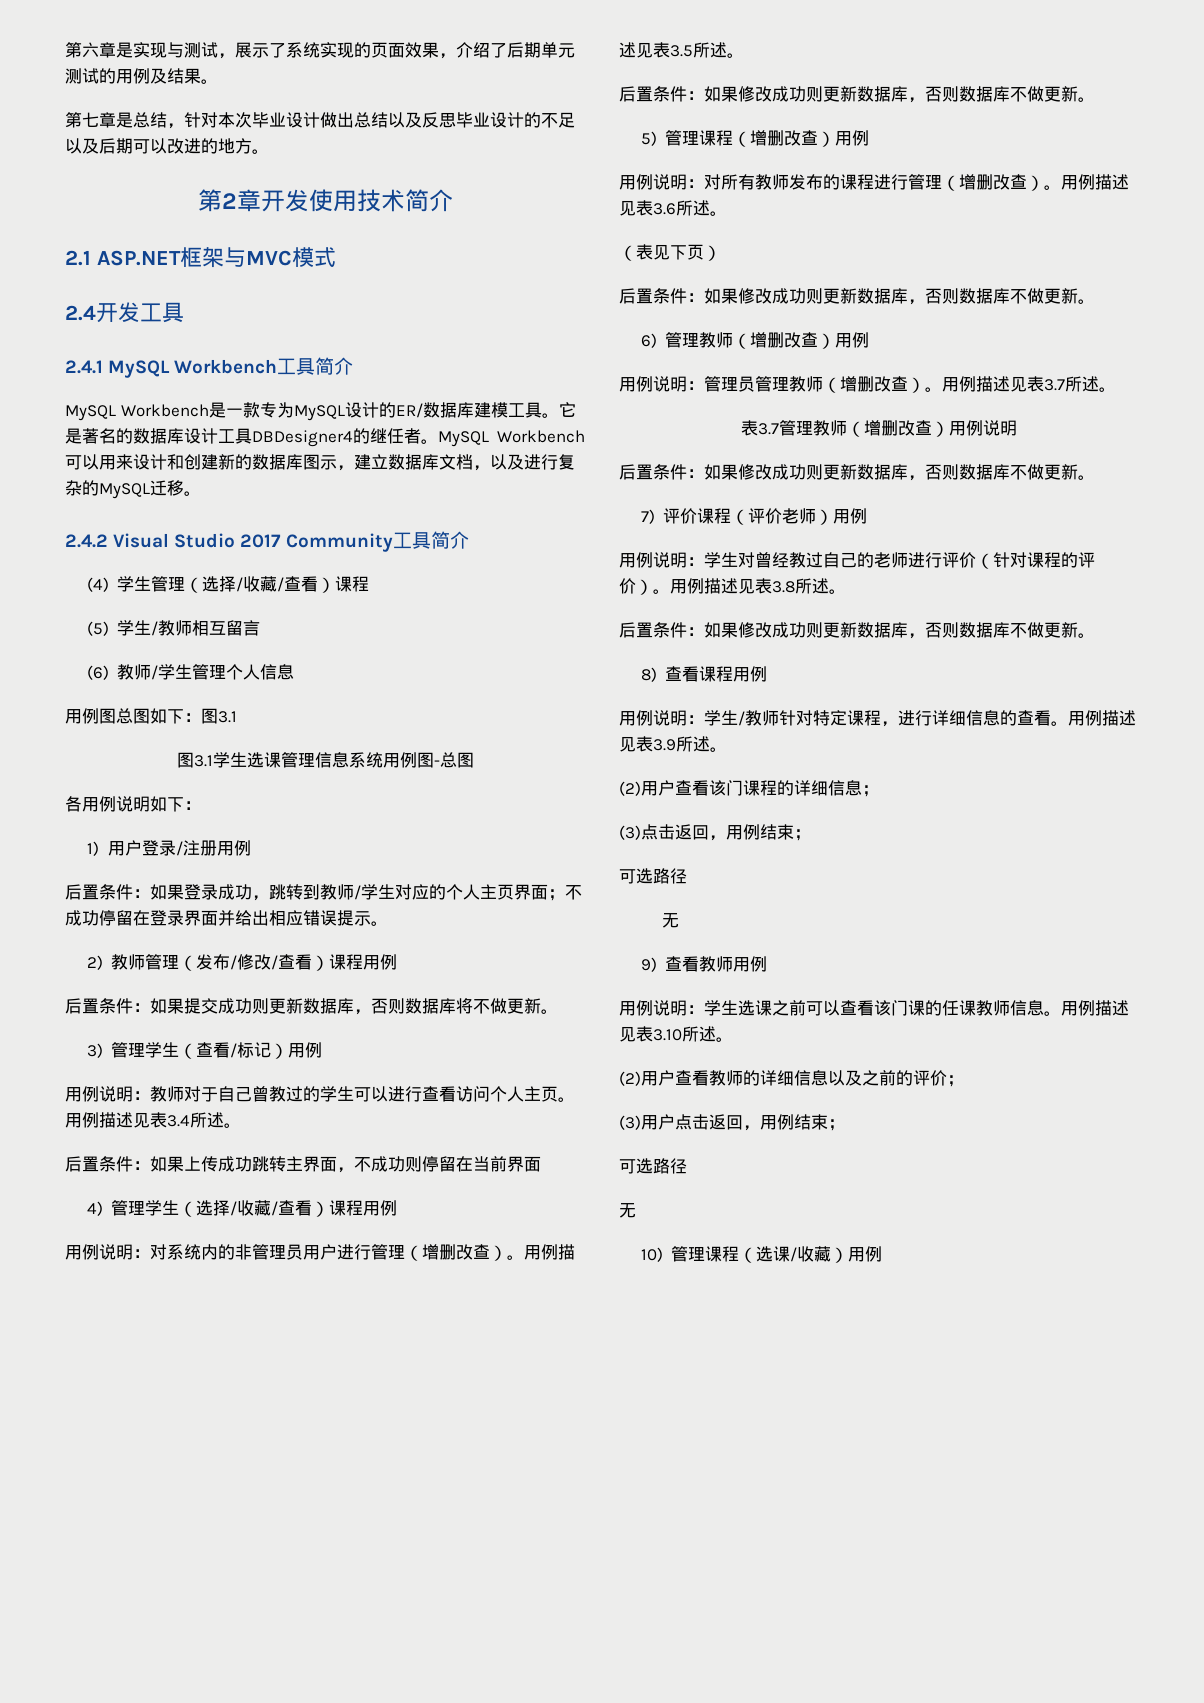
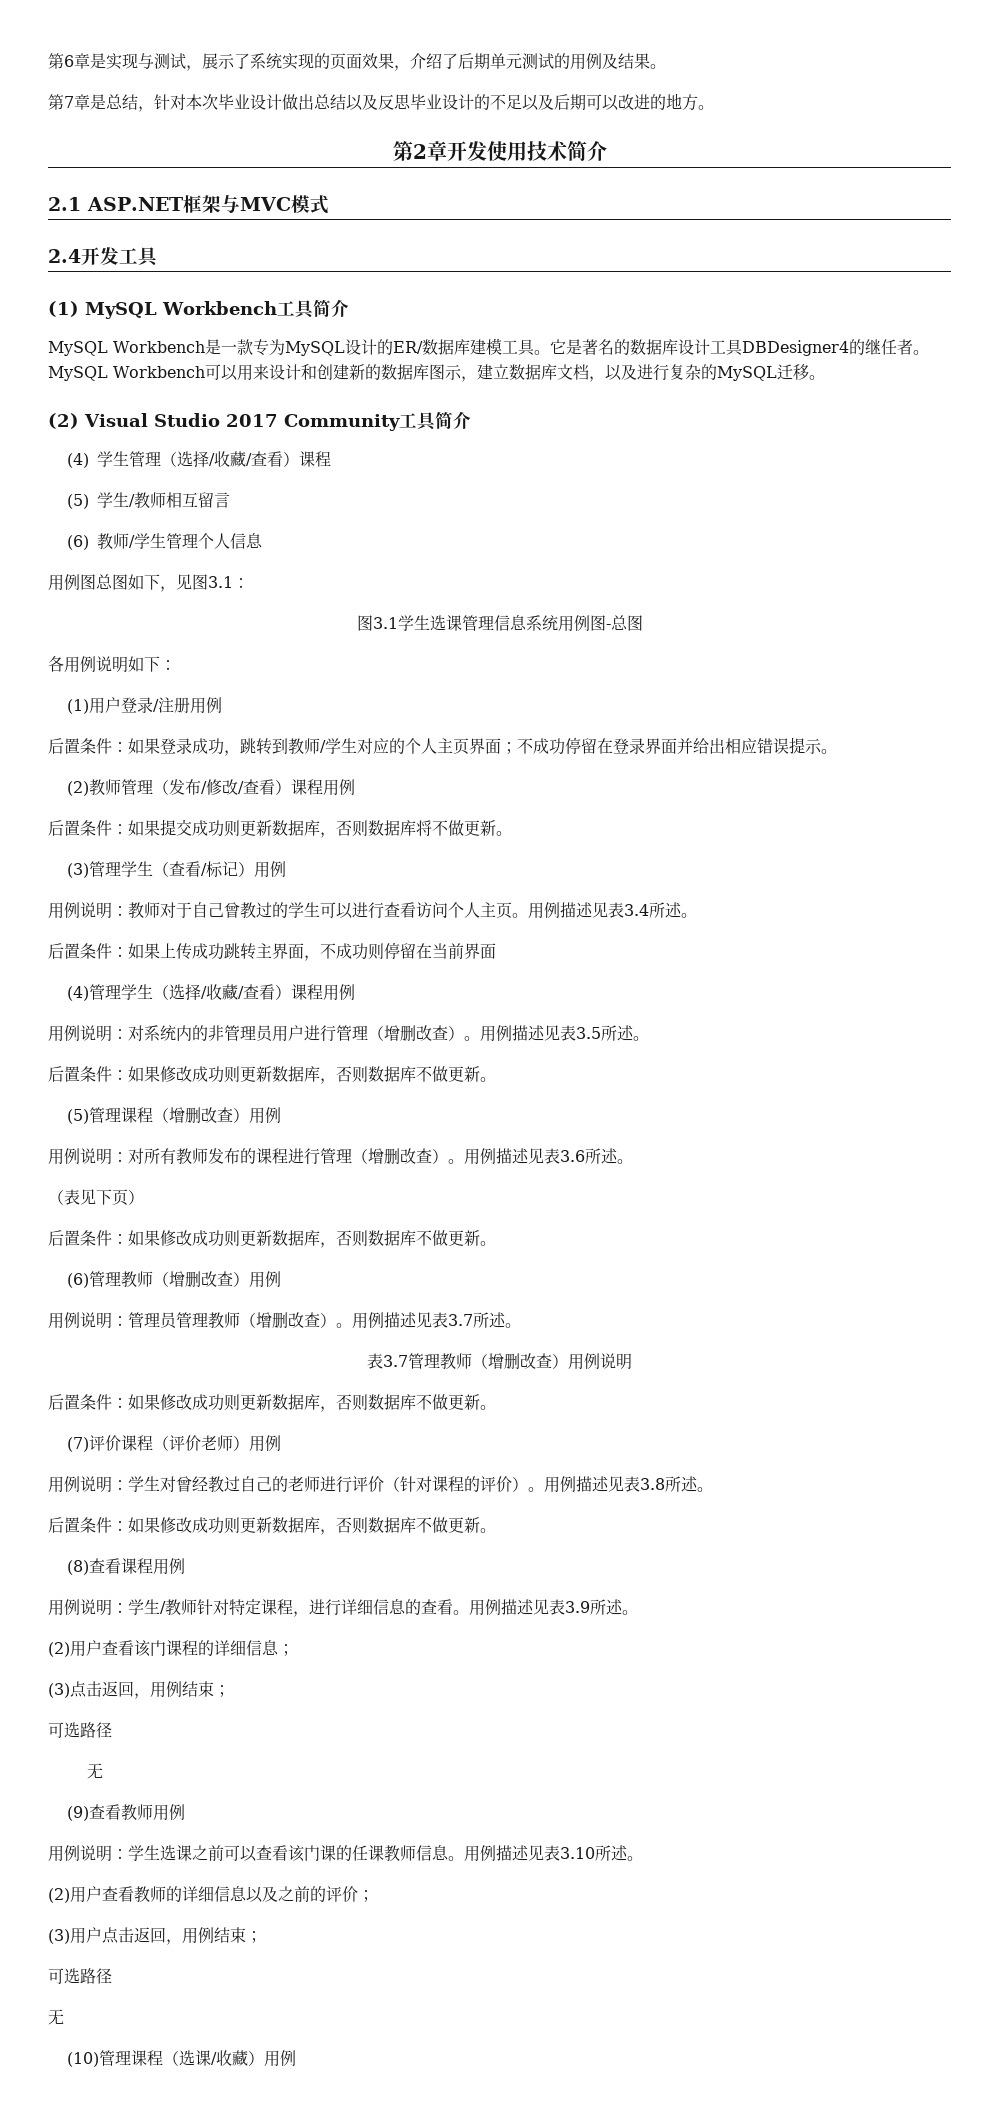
[65,42,99,58] 第六 -> [48,53,74,69] 第6
[82,112,99,127] 七 -> [64,96,74,108] 7
[65,360,103,374] 2.4.1 -> [48,301,79,317] (1)
[65,534,108,548] 2.4.2 -> [48,413,79,429] (2)
[184,708,237,724] ：图3.1 -> [160,574,249,592] ，见图3.1：
[86,841,99,856] 1) -> [67,699,90,714] (1)
[86,955,103,970] 2) -> [67,781,90,796] (2)
[86,1043,103,1058] 3) -> [67,863,90,878] (3)
[86,1201,103,1216] 4) -> [67,986,90,1001] (4)
[640,131,657,146] 5) -> [67,1109,90,1124] (5)
[640,333,657,348] 6) -> [67,1273,90,1288] (6)
[640,509,655,524] 7) -> [67,1437,90,1452] (7)
[640,667,657,682] 8) -> [67,1560,90,1575] (8)
[640,957,657,972] 9) -> [67,1806,90,1821] (9)
[640,1247,663,1262] 10) -> [67,2052,100,2067] (10)

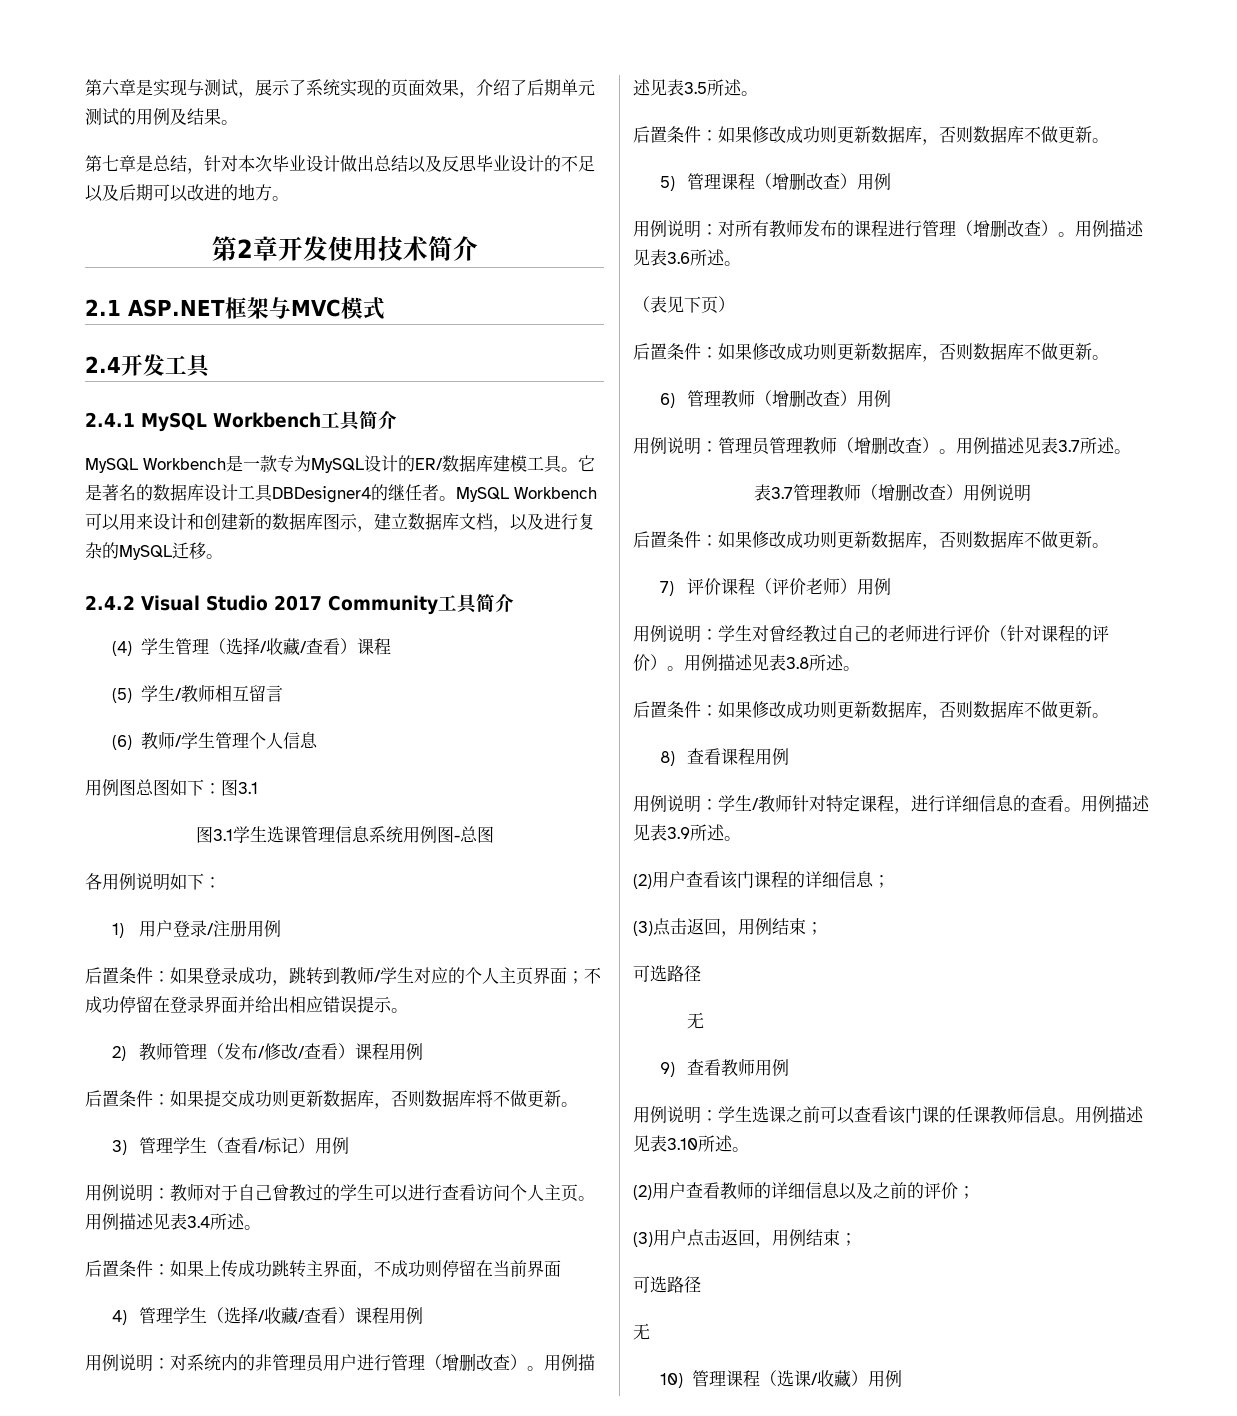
[48,53,74,69] 第6 -> [85,79,120,96] 第六
[64,96,74,108] 7 -> [102,155,119,171] 七
[48,301,79,317] (1) -> [85,412,135,427] 2.4.1
[48,413,79,429] (2) -> [85,595,135,610] 2.4.2
[160,574,249,592] ，见图3.1： -> [204,779,258,796] ：图3.1
[67,699,90,714] (1) -> [112,923,125,938] 1)
[67,781,90,796] (2) -> [112,1046,127,1061] 2)
[67,863,90,878] (3) -> [112,1140,128,1155] 3)
[67,986,90,1001] (4) -> [112,1310,128,1325] 4)
[67,1109,90,1124] (5) -> [660,176,676,191] 5)
[67,1273,90,1288] (6) -> [660,393,676,408] 6)
[67,1437,90,1452] (7) -> [660,581,675,596] 7)
[67,1560,90,1575] (8) -> [660,751,676,766] 8)
[67,1806,90,1821] (9) -> [660,1062,676,1077] 9)
[67,2052,100,2067] (10) -> [660,1373,684,1388] 10)

